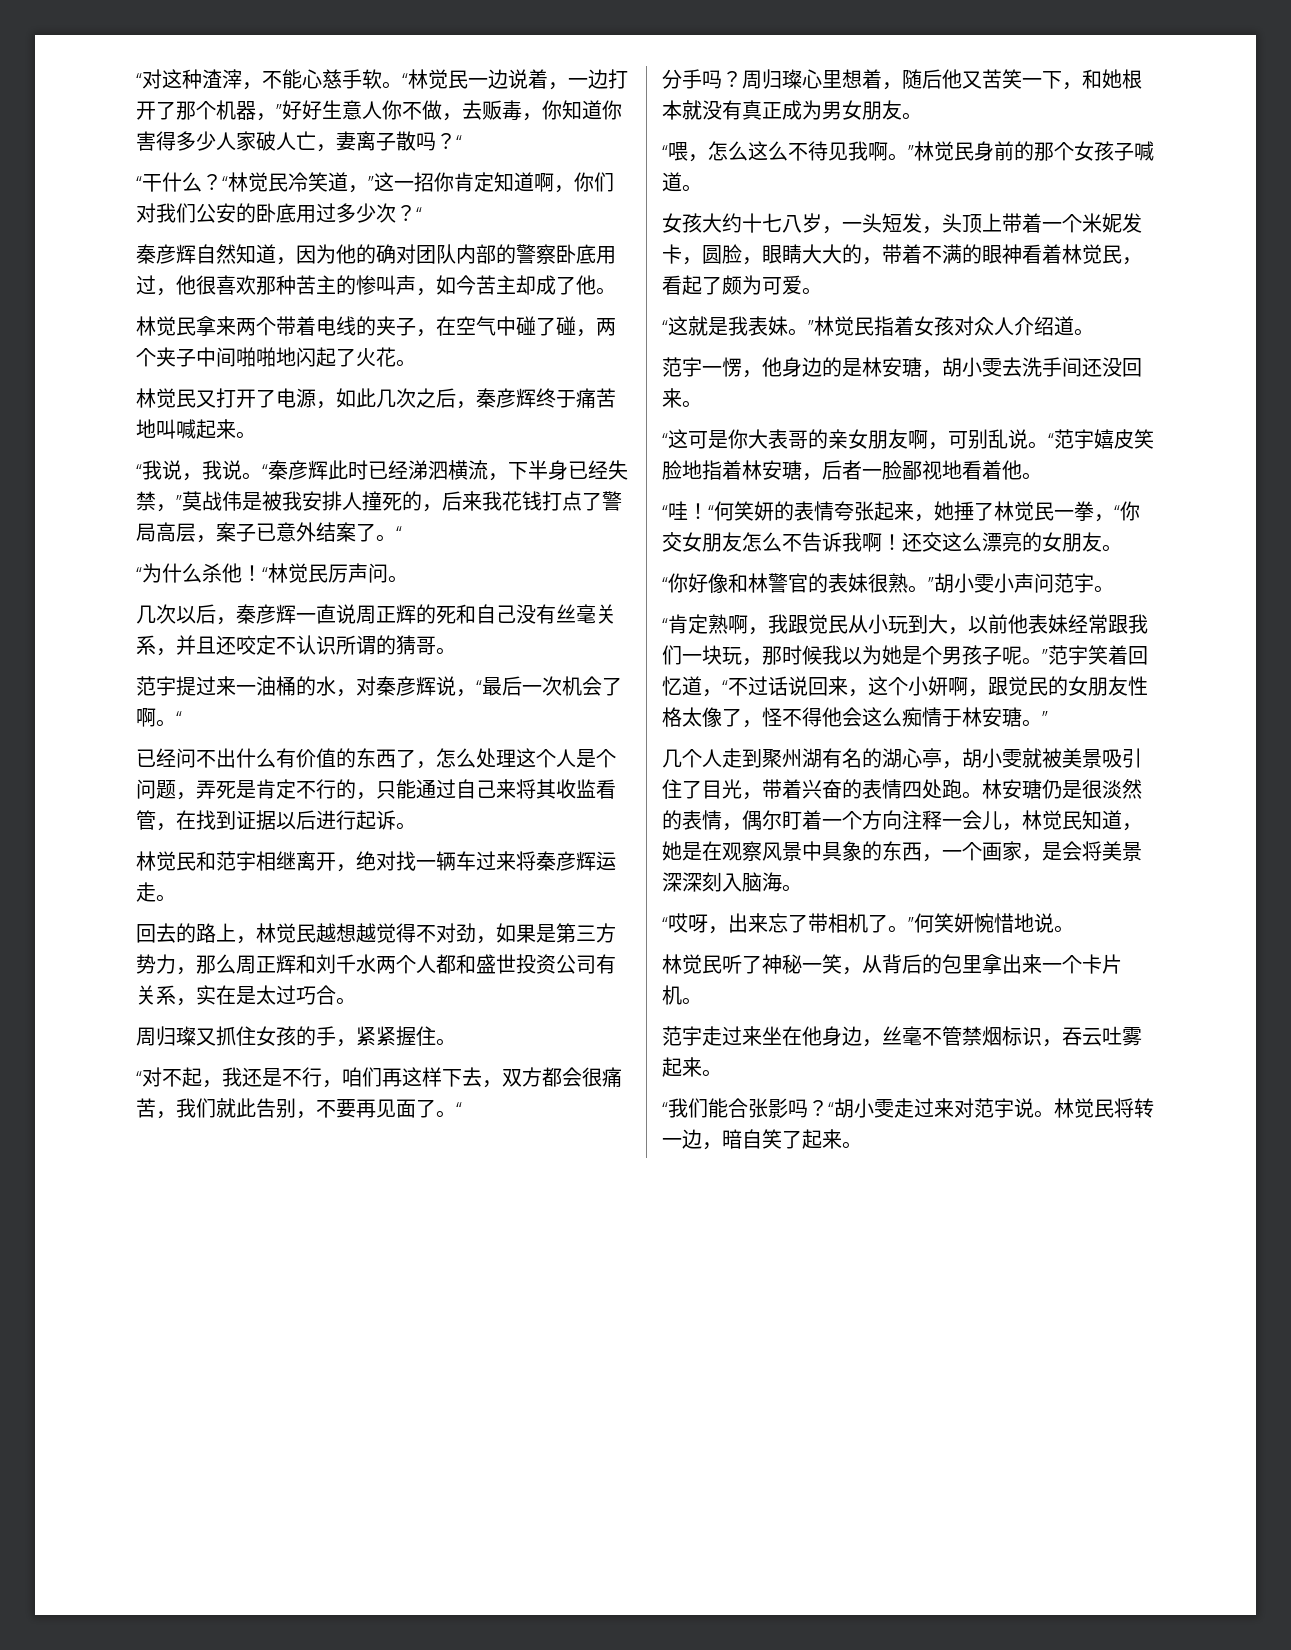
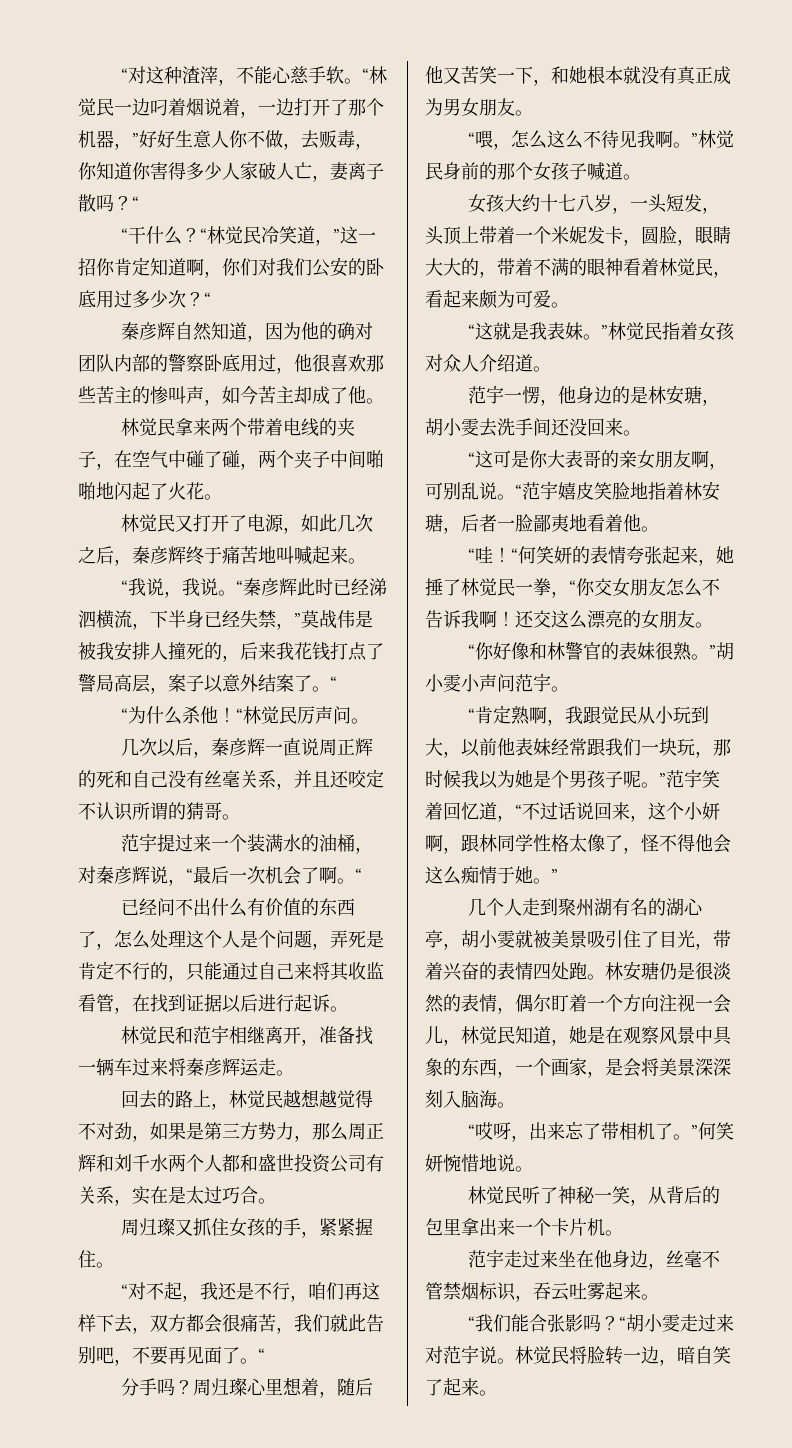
(508, 79) none -> [150,98,204,116] 叼着烟
[276,275,296,295] 种 -> [78,386,96,403] 些
[256,523,276,541] 已 -> [204,675,223,693] 以
[256,676,336,696] 油桶的水 -> [228,834,355,852] 个装满水的油桶
[356,851,396,871] 绝对 -> [318,1026,355,1044] 准备
(296, 1108) none -> [96,1347,114,1364] 吧
[702,276,722,295] 了 -> [461,290,479,308] 来
[922,460,942,480] 视 -> [551,514,569,532] 夷
[1008,676,1128,696] 觉民的女朋友 -> [479,834,533,852] 林同学
[962,707,1022,727] 林安瑭 -> [515,866,533,884] 她
[922,810,942,830] 释 -> [677,994,695,1012] 视
(1134, 1108) none -> [587,1346,605,1364] 脸

